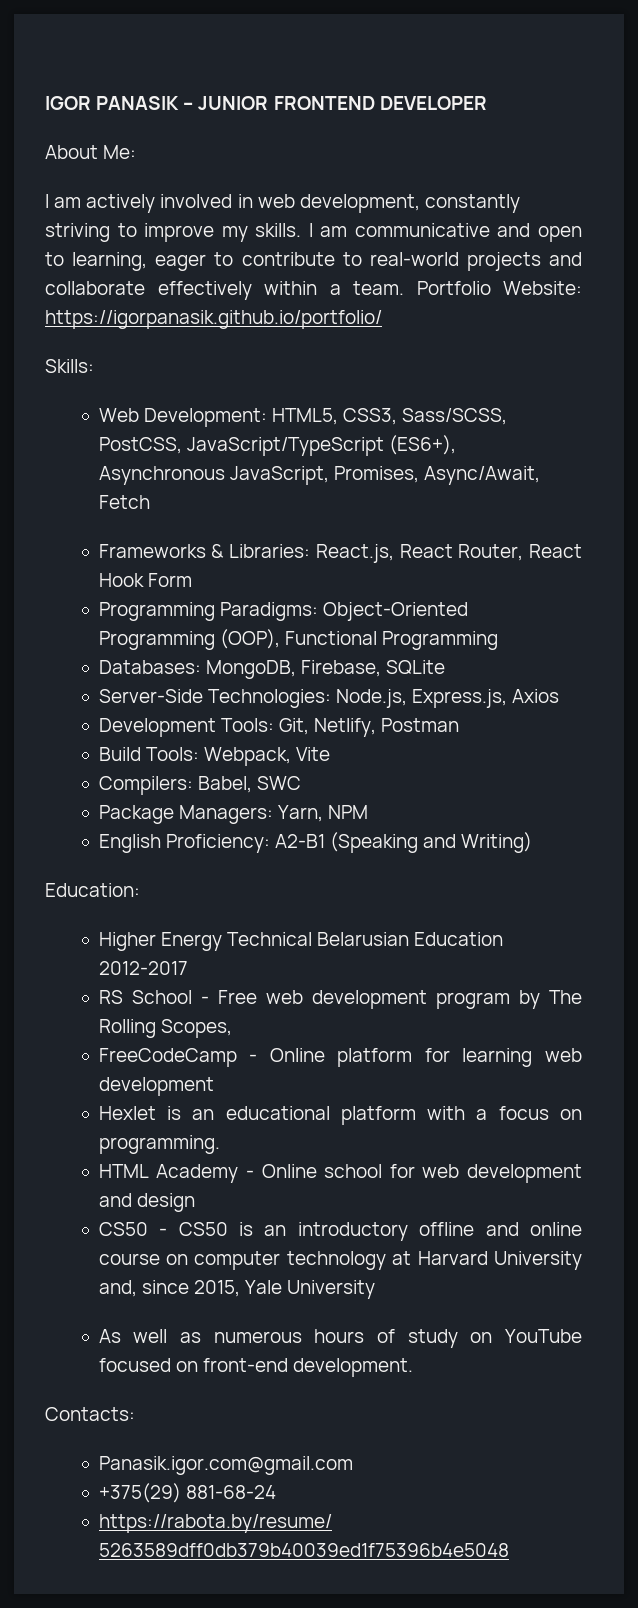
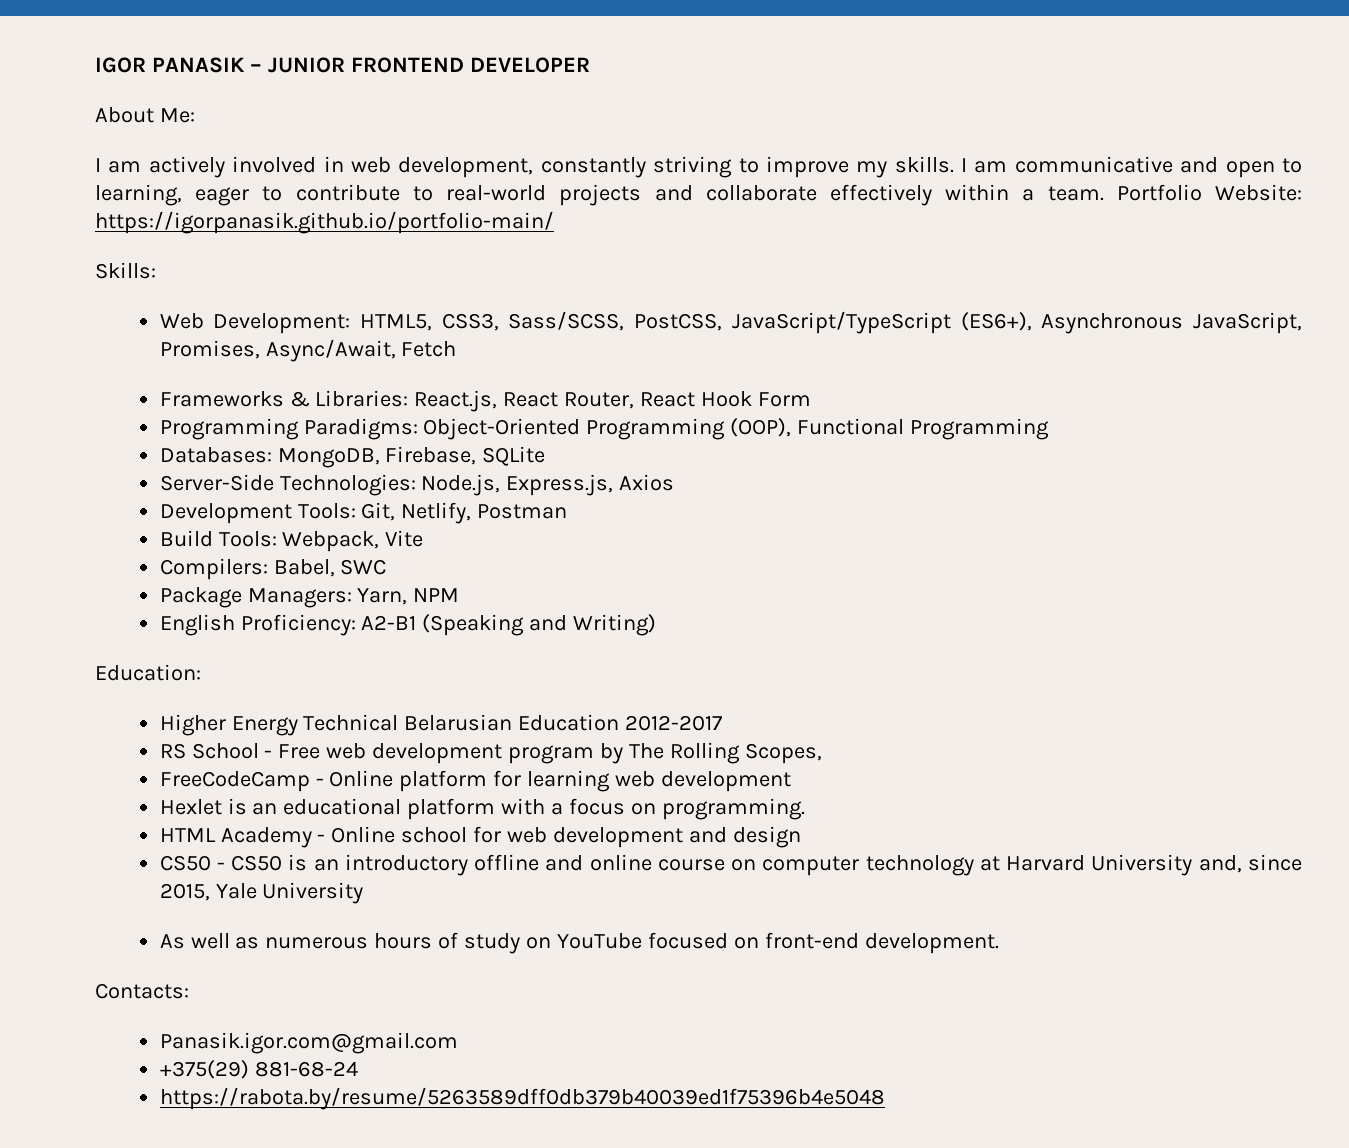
[45,310,382,329] https://igorpanasik.github.io/portfolio/ -> [95,211,554,234] https://igorpanasik.github.io/portfolio-main/

